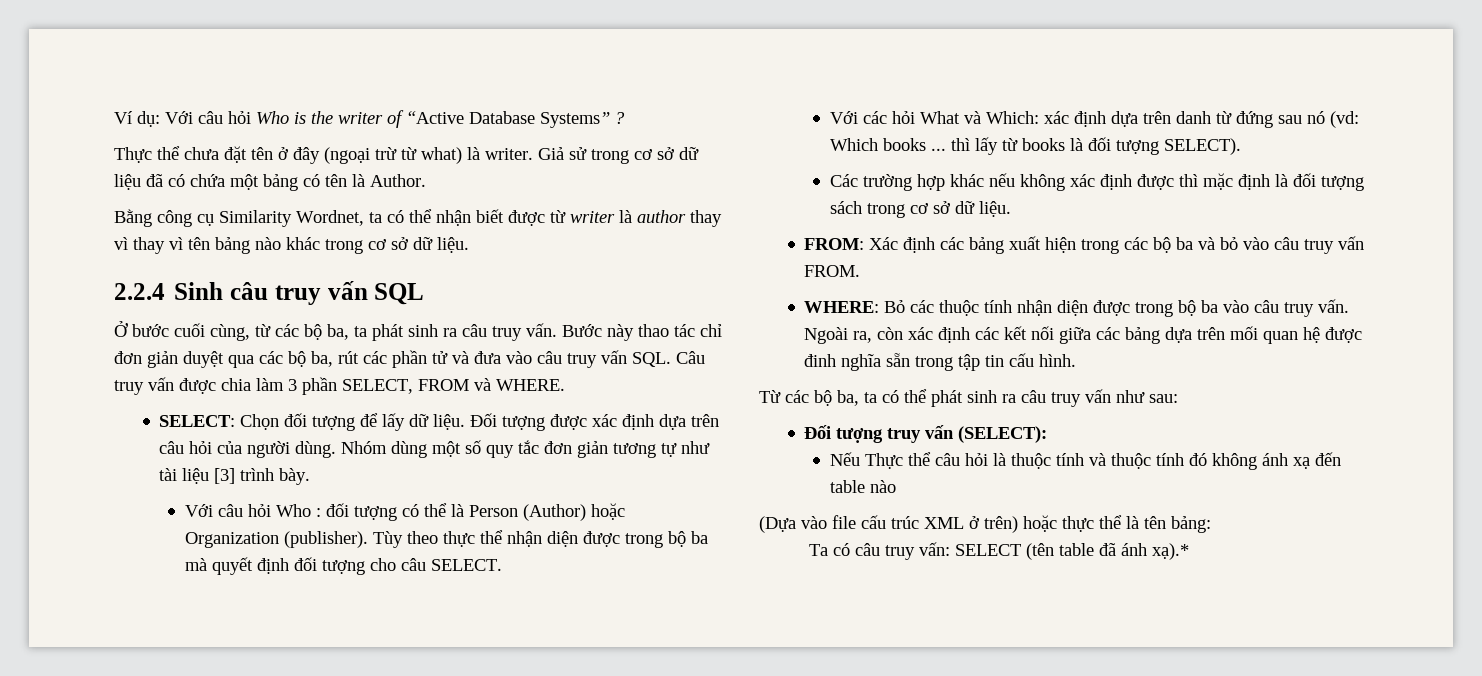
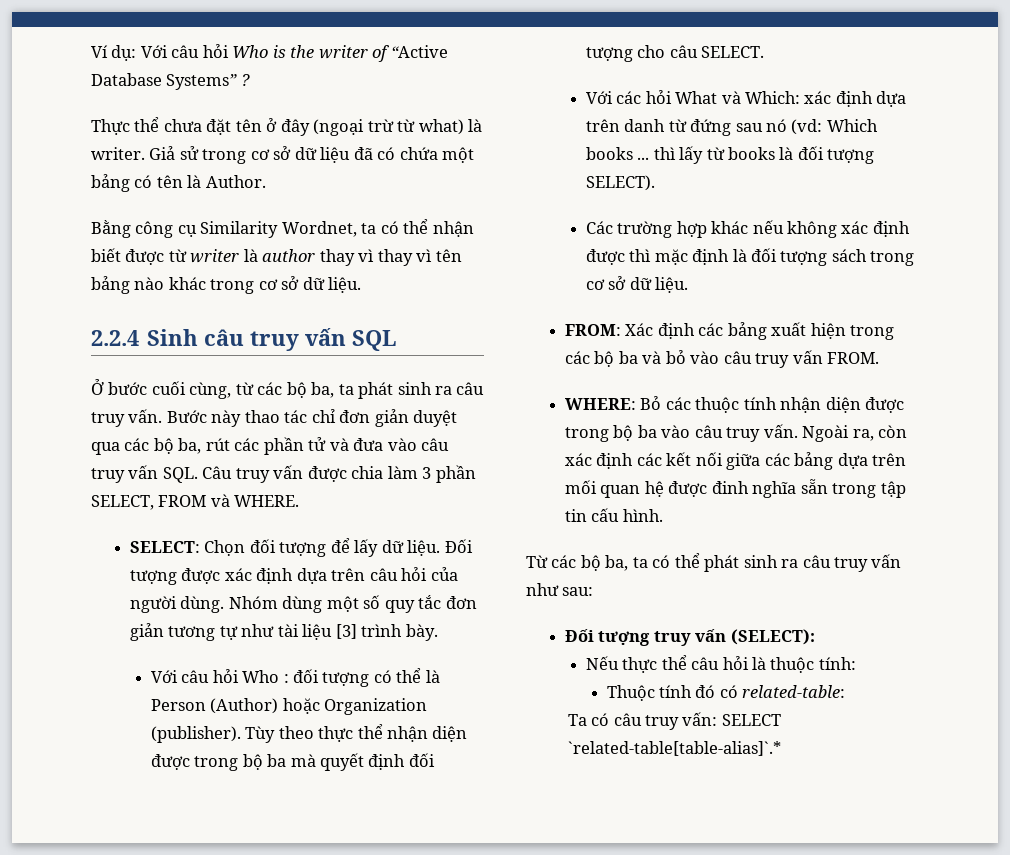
[864,453,903,469] Thực -> [622,657,658,673] thực
[1055,452,1341,470] [829,480,896,493] [759,515,1211,533] tính và thuộc tính đó không ánh xạ đến table nào // (Dựa vào file cấu trúc XML ở trên) hoặc thực thể là tên bảng: -> [818,657,856,670] [606,685,846,701] tính: // Thuộc tính đó có related-table:
[1026,543,1190,560] (tên table đã ánh xạ).* -> [567,741,781,756] `related-table[table-alias]`.*

